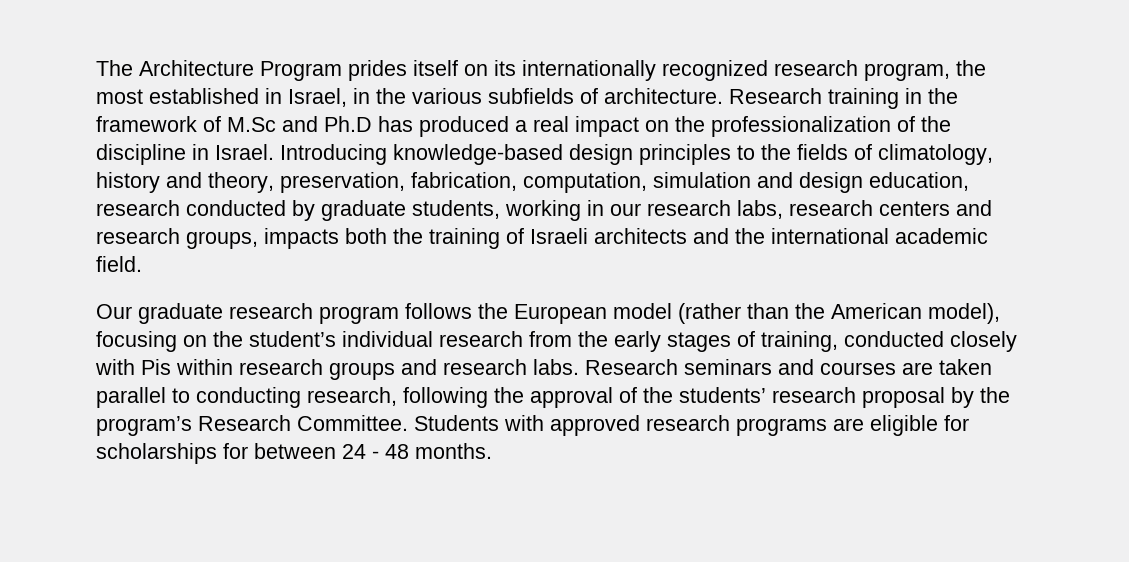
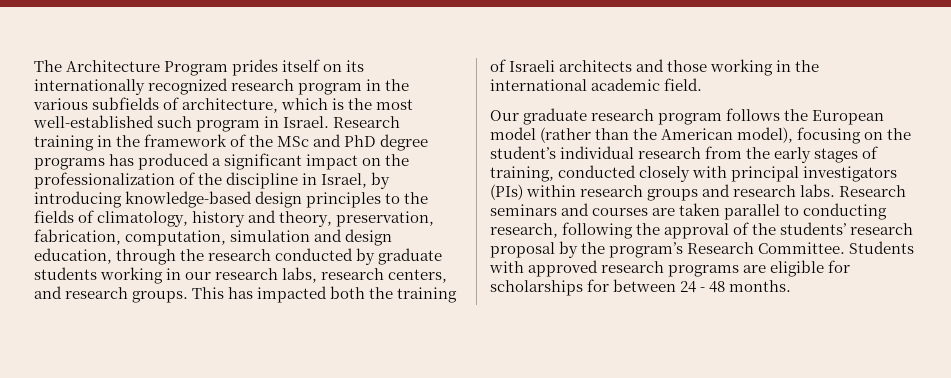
[864,60,986,81] [96,88,347,107] program, the most established in Israel, -> [298,83,363,95] program
[604,88,723,104] architecture. -> [182,98,414,113] [33,115,330,132] architecture, which is the most well-established such program in Israel.
[227,116,372,132] M.Sc and Ph.D -> [249,134,429,151] [34,158,105,170] the MSc and PhD degree programs
[533,116,569,132] real -> [224,153,303,170] significant
[215,144,387,165] Israel. Introducing -> [321,172,391,189] [34,191,122,208] Israel, by introducing
(969, 181) none -> [116,249,205,265] through the
[412,200,500,219] students, -> [34,267,97,280] students
[879,200,992,216] [96,228,339,249] centers and research groups, impacts -> [388,269,448,283] [34,286,328,303] centers, and research groups. This has impacted
(729, 236) none -> [667,59,792,76] those working in
[141,359,171,375] Pis -> [731,166,898,182] [490,184,523,200] principal investigators (PIs)

